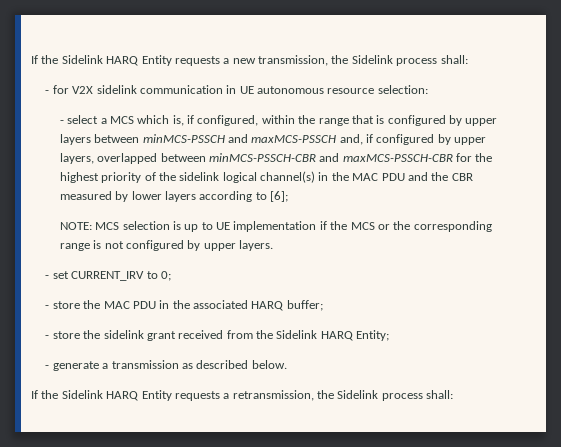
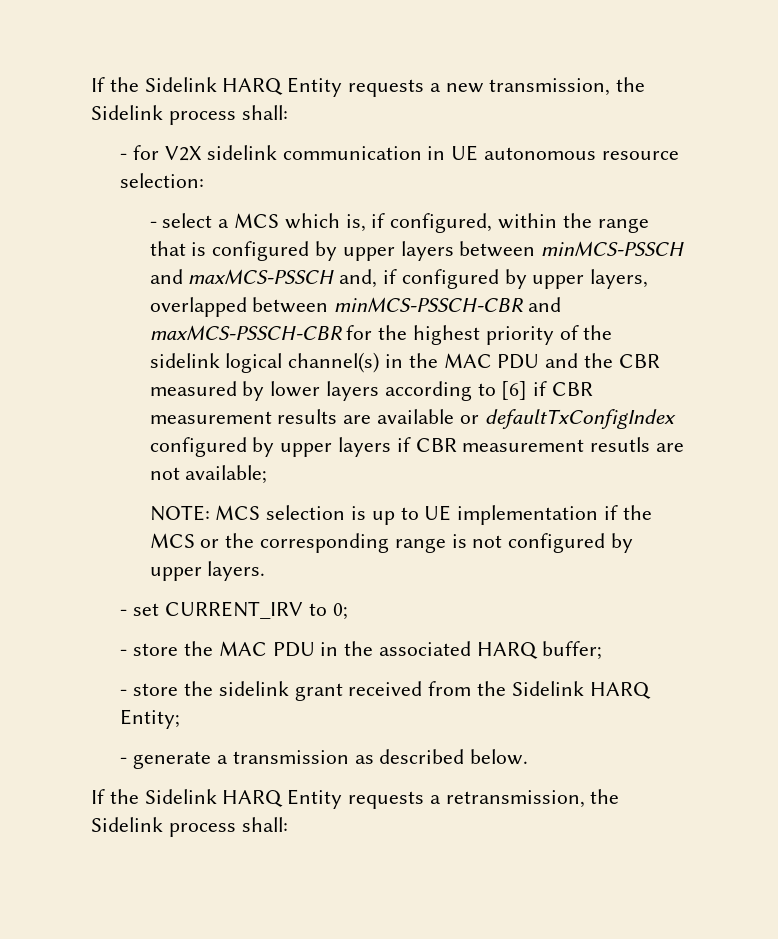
[270,191,289,202] [6]; -> [501,381,594,400] [149,409,676,429] [149,437,685,457] [149,465,268,484] [6] if CBR measurement results are available or defaultTxConfigIndex configured by upper layers if CBR measurement resutls are not available;

